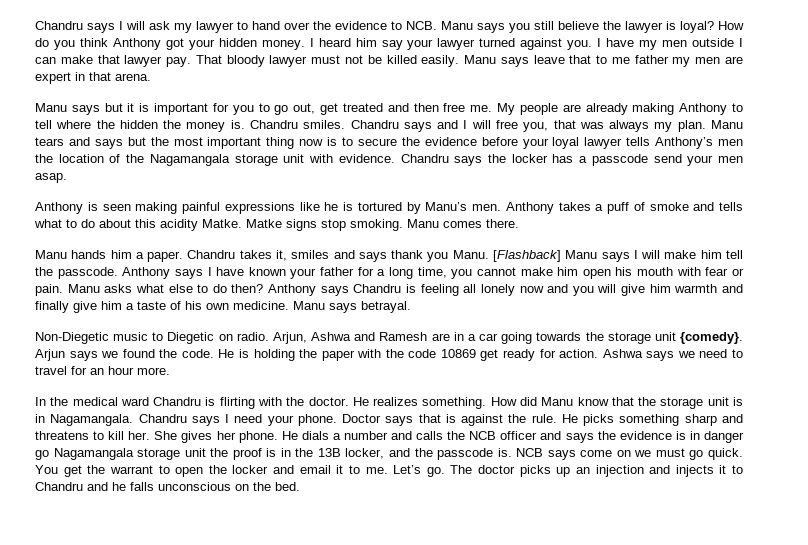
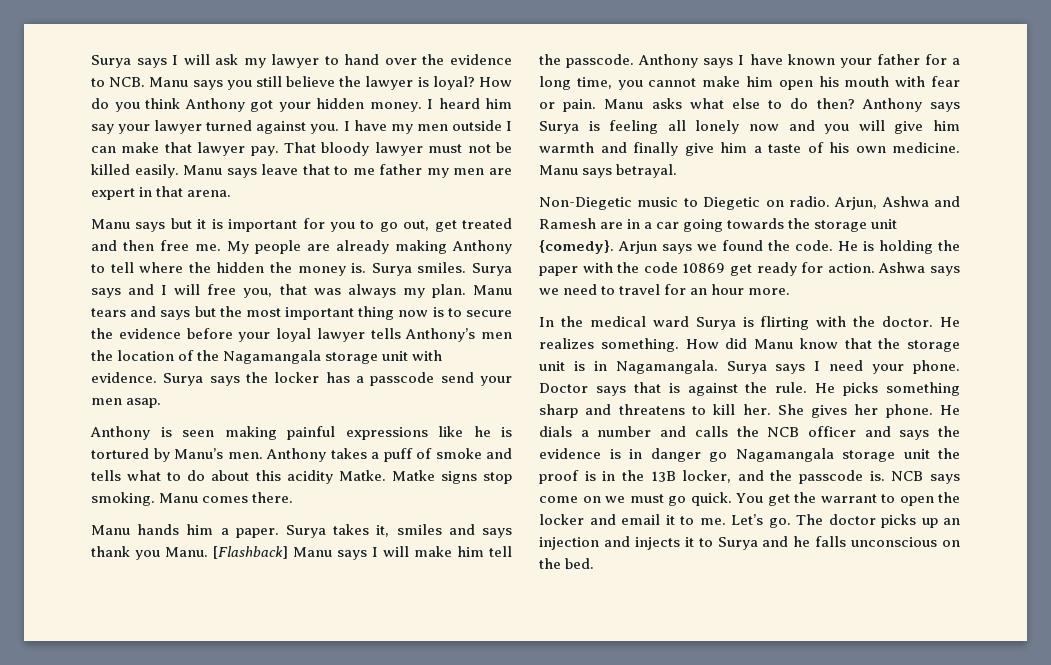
[35,21,83,30] Chandru -> [91,55,131,68] Surya
[249,120,399,129] Chandru smiles. Chandru -> [371,262,512,276] Surya smiles. Surya
[400,154,449,163] Chandru -> [163,373,204,386] Surya
[187,250,236,259] Chandru -> [286,525,326,538] Surya
[353,284,402,293] Chandru -> [539,121,579,134] Surya
[153,397,202,406] Chandru -> [695,317,736,330] Surya
[138,414,187,423] Chandru -> [726,361,767,374] Surya
[35,482,83,491] Chandru -> [717,537,758,550] Surya

